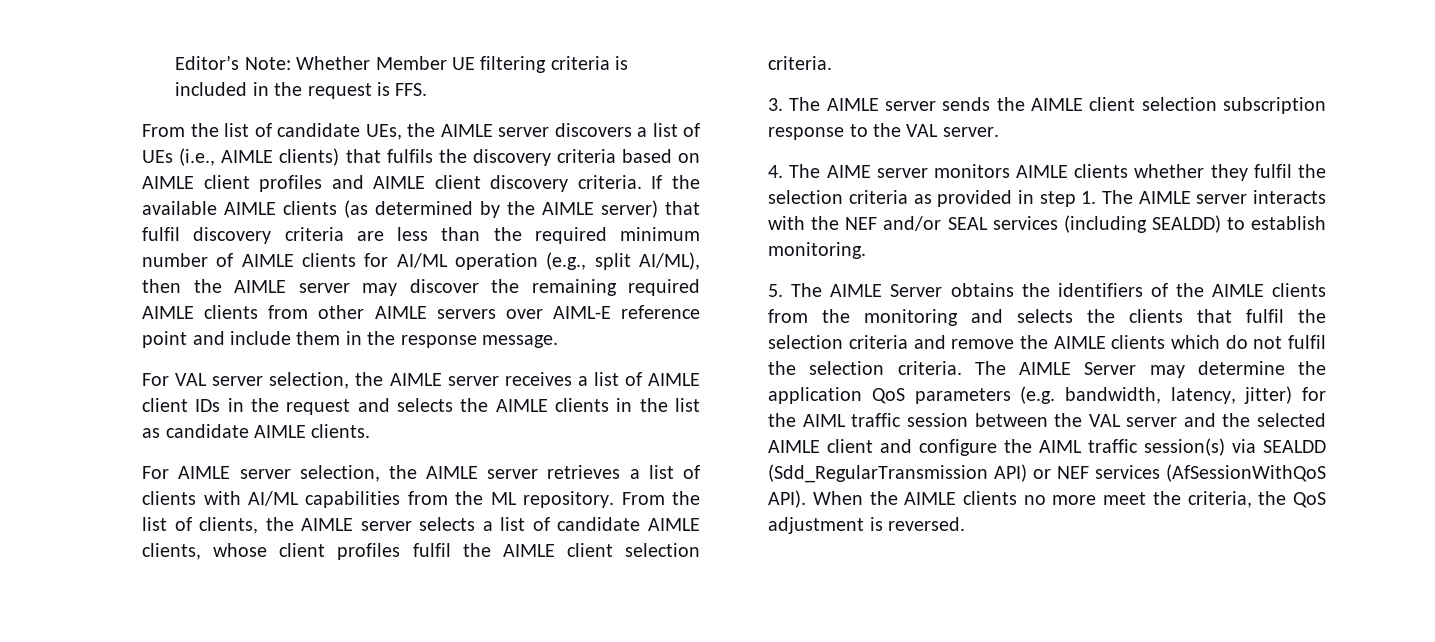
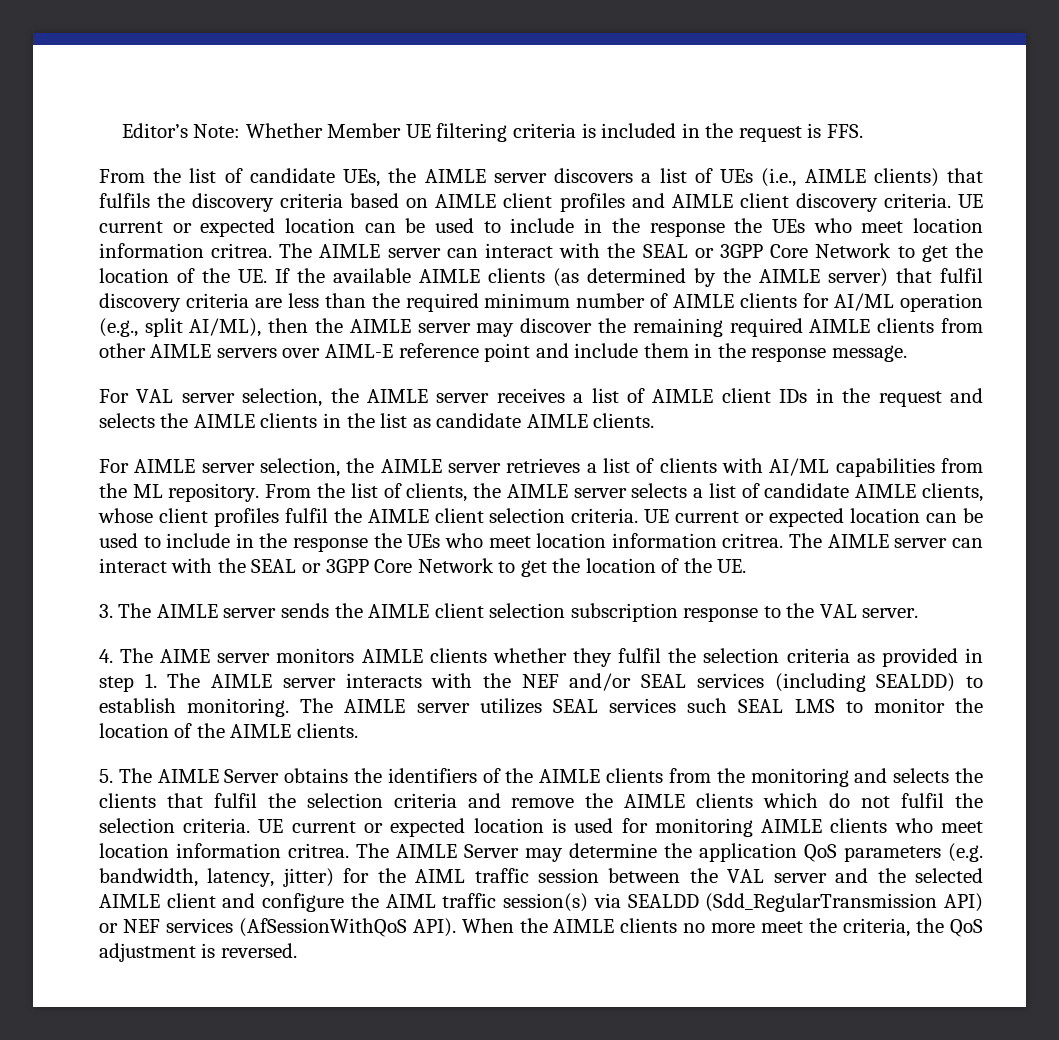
(642, 182) none -> [958,194,983,208] [98,218,983,237] [98,243,983,262] [98,268,267,283] UE current or expected location can be used to include in the response the UEs who meet location information critrea. The AIMLE server can interact with the SEAL or 3GPP Core Network to get the location of the UE.
(833, 63) none -> [644,508,983,527] [98,533,983,552] [98,558,747,577] UE current or expected location can be used to include in the response the UEs who meet location information critrea. The AIMLE server can interact with the SEAL or 3GPP Core Network to get the location of the UE.
(867, 250) none -> [300,698,983,714] [98,723,359,738] The AIMLE server utilizes SEAL services such SEAL LMS to monitor the location of the AIMLE clients.
(962, 368) none -> [258,818,983,837] [98,843,349,858] UE current or expected location is used for monitoring AIMLE clients who meet location information critrea.

